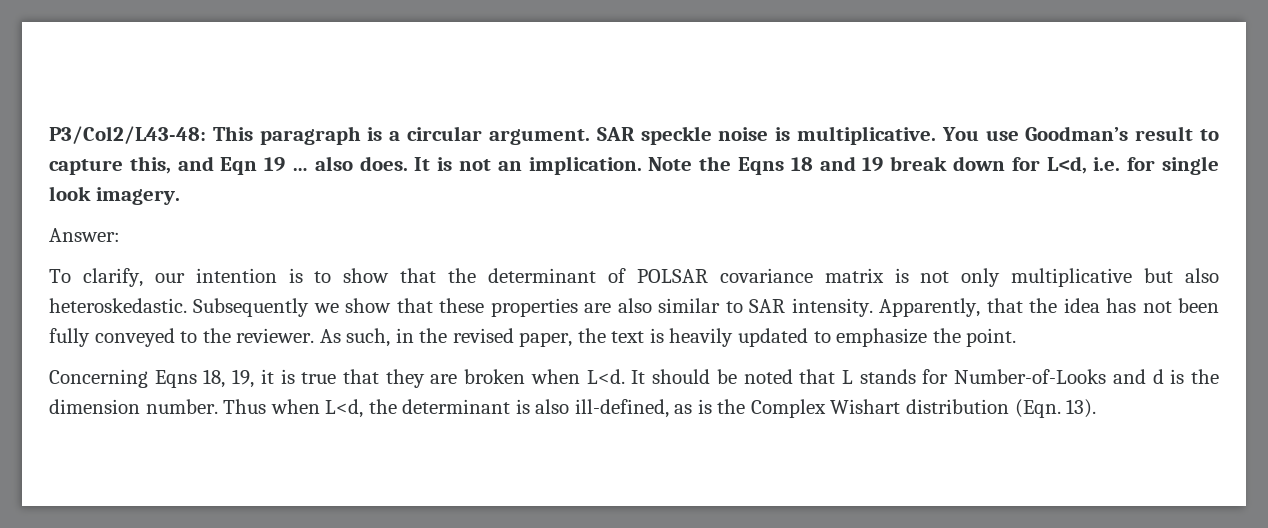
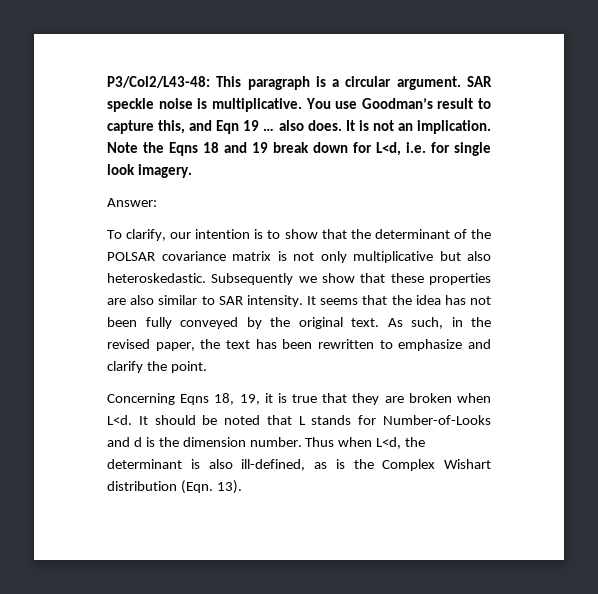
(626, 275) none -> [470,229,491,239] the
[879,298,981,317] Apparently, -> [307,296,359,305] It seems
[180,328,315,343] to the reviewer. -> [246,317,379,329] by the original text.
[649,328,928,347] is heavily updated to emphasize -> [255,339,492,351] [107,361,143,373] has been rewritten to emphasize and clarify

